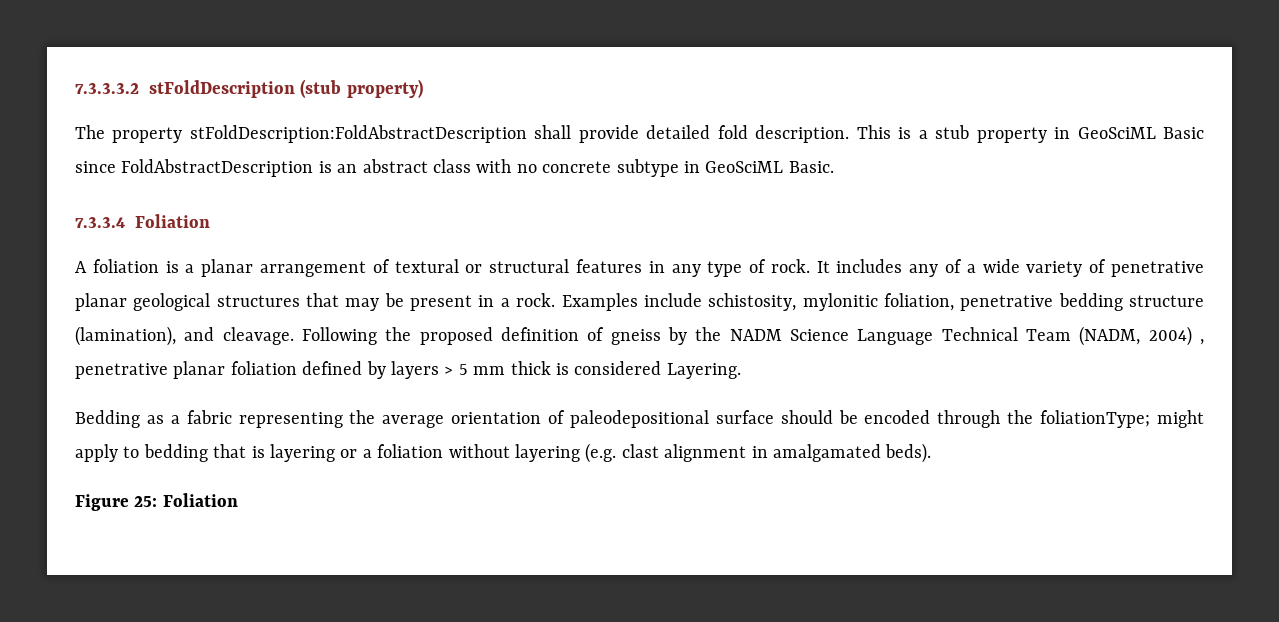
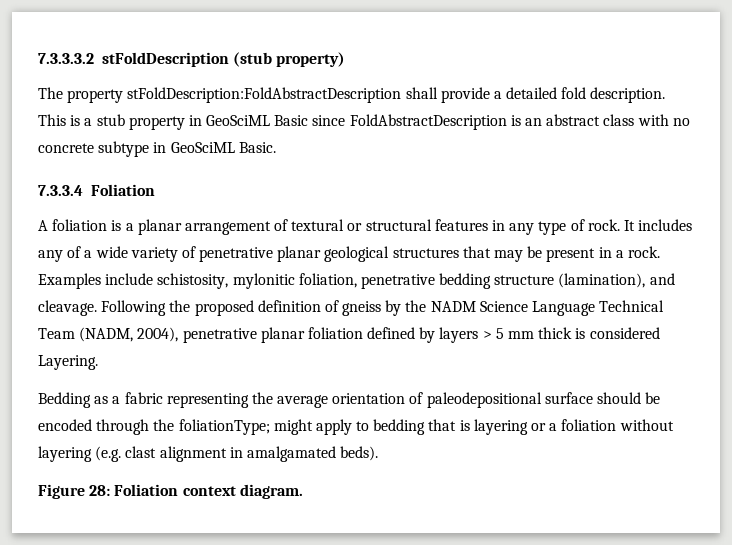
(639, 134) none -> [493,91,502,99] a
[1148,326,1204,346] 2004) , -> [137,327,179,342] 2004),
[134,493,238,507] 25: Foliation -> [89,484,303,499] 28: Foliation context diagram.

